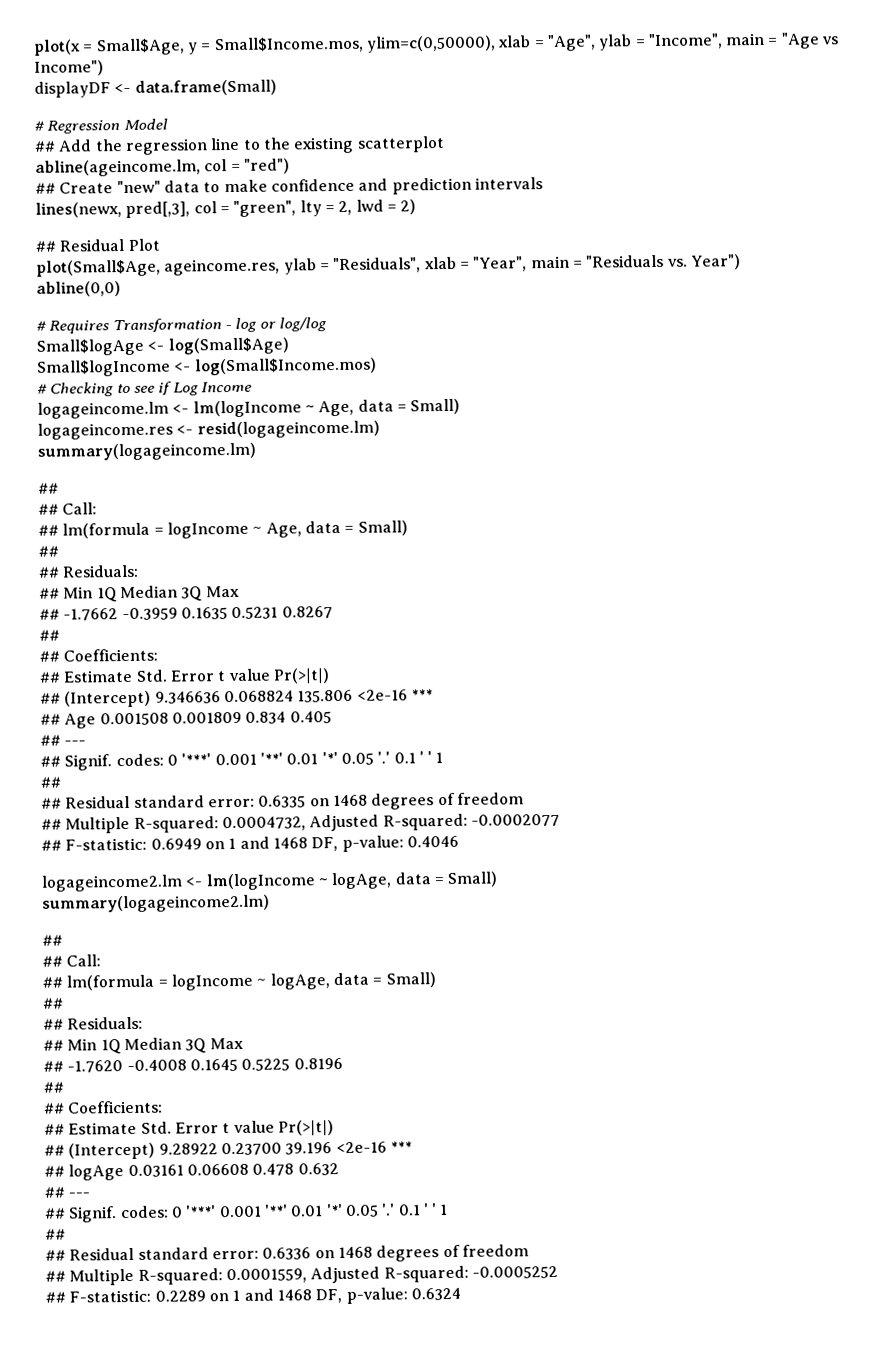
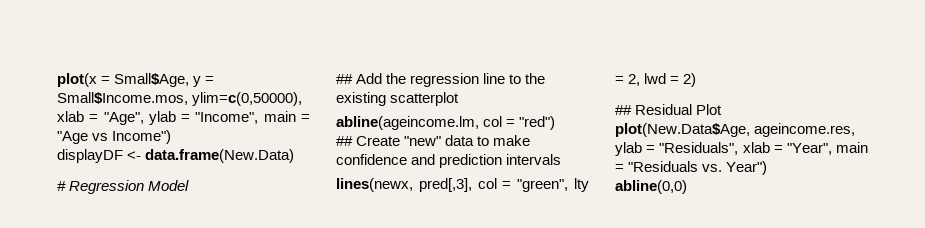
[134,79,277,96] data.frame(Small) -> [145,149,295,163] data.frame(New.Data)
[36,259,161,277] plot(Small$Age, -> [615,123,750,137] plot(New.Data$Age,
[36,317,327,334] [36,337,289,356] [37,357,377,377] [37,381,252,397] [37,398,461,419] [37,420,380,440] [37,442,256,461] [38,482,59,494] [38,502,98,515] [38,520,408,539] [38,545,59,557] [38,564,140,578] [39,585,240,603] [39,606,333,621] [39,629,60,641] [39,648,159,662] [39,668,330,684] [40,689,433,708] [40,711,332,729] [40,734,87,746] [40,751,444,771] [40,776,62,788] [41,792,524,810] [41,813,560,834] [41,835,459,852] [41,871,498,892] [42,894,270,913] [42,934,63,946] [42,954,102,967] [42,972,436,991] [43,997,64,1009] [43,1016,144,1030] [43,1037,244,1055] [43,1057,343,1073] [43,1081,64,1093] [44,1100,164,1114] [44,1120,334,1136] [44,1141,412,1160] [44,1163,339,1181] [44,1186,91,1198] [45,1203,449,1223] [45,1228,66,1240] [45,1244,529,1262] [45,1265,558,1286] [45,1287,461,1304] // # Requires Transformation - log or log/log // Small$logAge <- log(Small$Age) // Small$logIncome <- log(Small$Income.mos) // # Checking to see if Log Income // logageincome.lm <- lm(logIncome ~ Age, data = Small) // logageincome.res <- resid(logageincome.lm) // summary(logageincome.lm) // ## // ## Call: // ## lm(formula = logIncome ~ Age, data = Small) // ## // ## Residuals: // ## Min 1Q Median 3Q Max // ## -1.7662 -0.3959 0.1635 0.5231 0.8267 // ## // ## Coefficients: // ## Estimate Std. Error t value Pr(>|t|) // ## (Intercept) 9.346636 0.068824 135.806 <2e-16 *** // ## Age 0.001508 0.001809 0.834 0.405 // ## --- // ## Signif. codes: 0 '***' 0.001 '**' 0.01 '*' 0.05 '.' 0.1 ' ' 1 // ## // ## Residual standard error: 0.6335 on 1468 degrees of freedom // ## Multiple R-squared: 0.0004732, Adjusted R-squared: -0.0002077 // ## F-statistic: 0.6949 on 1 and 1468 DF, p-value: 0.4046 // logageincome2.lm <- lm(logIncome ~ logAge, data = Small) // summary(logageincome2.lm) // ## // ## Call: // ## lm(formula = logIncome ~ logAge, data = Small) // ## // ## Residuals: // ## Min 1Q Median 3Q Max // ## -1.7620 -0.4008 0.1645 0.5225 0.8196 // ## // ## Coefficients: // ## Estimate Std. Error t value Pr(>|t|) // ## (Intercept) 9.28922 0.23700 39.196 <2e-16 *** // ## logAge 0.03161 0.06608 0.478 0.632 // ## --- // ## Signif. codes: 0 '***' 0.001 '**' 0.01 '*' 0.05 '.' 0.1 ' ' 1 // ## // ## Residual standard error: 0.6336 on 1468 degrees of freedom // ## Multiple R-squared: 0.0001559, Adjusted R-squared: -0.0005252 // ## F-statistic: 0.2289 on 1 and 1468 DF, p-value: 0.6324 -> (687, 187) none

